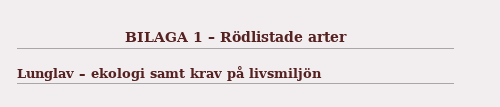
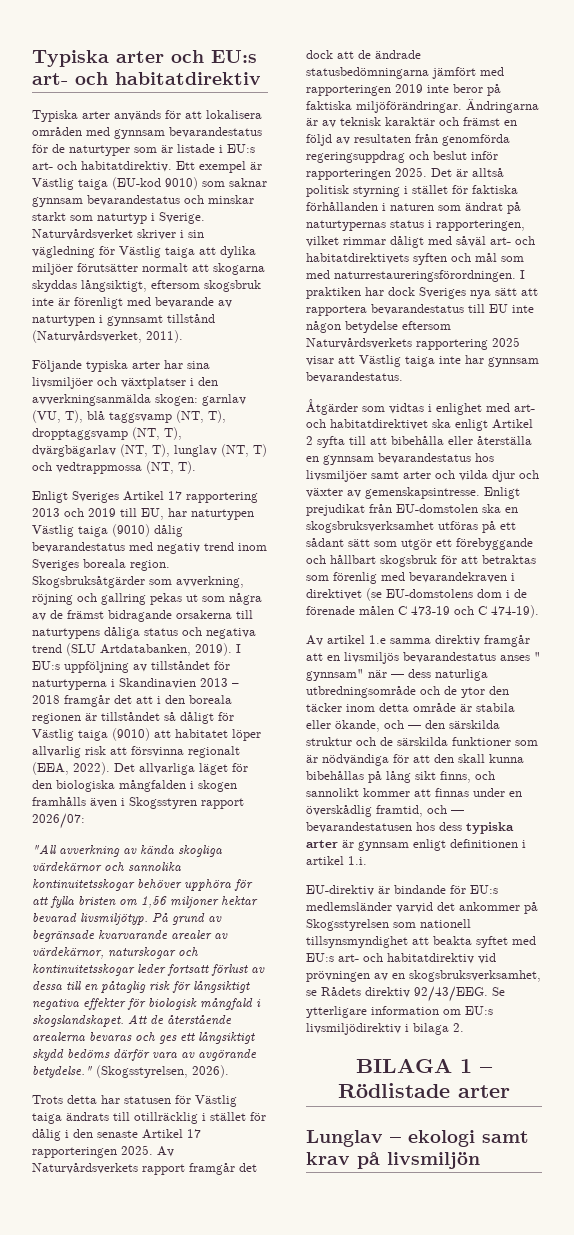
(125, 37) none -> [32,50,257,67] [32,72,261,85] [32,110,262,122] [32,127,262,139] [32,144,255,156] [32,161,262,173] [32,177,267,190] [32,195,254,207] [32,212,205,224] [32,229,204,240] [32,246,256,258] [32,263,265,275] [32,280,261,292] [32,297,232,309] [32,314,215,326] [32,330,183,343] [32,360,210,372] [32,377,218,389] [32,394,246,406] [32,410,226,423] [32,427,182,440] [32,444,267,457] [32,461,196,474] [32,491,258,503] [32,508,254,520] [32,524,183,537] [32,542,267,554] [32,559,170,571] [32,576,244,588] [32,593,262,605] [32,610,253,622] [32,627,256,639] [32,643,241,656] [32,661,230,673] [32,678,239,690] [32,695,232,707] [32,712,234,724] [32,728,261,741] [32,746,240,758] [32,762,248,775] [32,780,237,792] [32,797,244,809] [32,813,85,829] [32,844,222,857] [32,862,181,872] [32,879,253,891] [32,896,258,908] [32,913,222,925] [32,930,228,942] [32,947,198,959] [32,964,265,976] [32,981,250,993] [32,998,261,1010] [32,1014,232,1027] [32,1032,255,1044] [32,1049,257,1061] [32,1065,229,1078] [32,1095,237,1107] [32,1112,266,1124] [32,1129,201,1141] [32,1145,174,1158] [32,1163,257,1175] [306,50,421,59] [306,67,504,79] [306,84,501,96] [306,99,539,113] [306,117,517,128] [306,134,510,146] [306,151,498,163] [306,167,504,180] [306,185,518,197] [306,202,521,214] [306,220,525,231] [306,236,535,248] [306,253,524,265] [306,270,525,282] [306,287,538,299] [306,304,534,316] [306,321,451,333] [306,337,520,350] [306,355,539,367] [306,372,403,383] [306,399,535,415] [306,419,533,431] [306,436,532,448] [306,453,494,465] [306,470,539,482] [306,487,520,499] [306,504,518,516] [306,521,516,533] [306,538,533,550] [306,555,536,567] [306,572,515,584] [306,588,527,601] [306,605,539,618] [306,635,530,647] [306,652,541,664] [306,669,488,681] [306,686,509,698] [306,703,515,712] [306,720,500,732] [306,737,538,746] [306,754,524,766] [306,771,495,783] [306,788,522,797] [306,805,464,817] [306,822,514,834] [306,839,526,851] [306,856,367,865] [306,885,498,896] [306,902,538,914] [306,919,471,931] [306,936,536,948] [306,953,496,964] [306,970,541,982] [306,986,505,1002] [306,1006,493,1018] [306,1023,464,1035] Typiska arter och EU:s art- och habitatdirektiv // Typiska arter används för att lokalisera områden med gynnsam bevarandestatus för de naturtyper som är listade i EU:s art- och habitatdirektiv. Ett exempel är Västlig taiga (EU-kod 9010) som saknar gynnsam bevarandestatus och minskar starkt som naturtyp i Sverige. Naturvårdsverket skriver i sin vägledning för Västlig taiga att dylika miljöer förutsätter normalt att skogarna skyddas långsiktigt, eftersom skogsbruk inte är förenligt med bevarande av naturtypen i gynnsamt tillstånd (Naturvårdsverket, 2011). // Följande typiska arter har sina livsmiljöer och växtplatser i den avverkningsanmälda skogen: garnlav (VU, T), blå taggsvamp (NT, T), dropptaggsvamp (NT, T), dvärgbägarlav (NT, T), lunglav (NT, T) och vedtrappmossa (NT, T). // Enligt Sveriges Artikel 17 rapportering 2013 och 2019 till EU, har naturtypen Västlig taiga (9010) dålig bevarandestatus med negativ trend inom Sveriges boreala region. Skogsbruksåtgärder som avverkning, röjning och gallring pekas ut som några av de främst bidragande orsakerna till naturtypens dåliga status och negativa trend (SLU Artdatabanken, 2019). I EU:s uppföljning av tillståndet för naturtyperna i Skandinavien 2013 – 2018 framgår det att i den boreala regionen är tillståndet så dåligt för Västlig taiga (9010) att habitatet löper allvarlig risk att försvinna regionalt (EEA, 2022). Det allvarliga läget för den biologiska mångfalden i skogen framhålls även i Skogsstyren rapport 2026/07: // "All avverkning av kända skogliga värdekärnor och sannolika kontinuitetsskogar behöver upphöra för att fylla bristen om 1,56 miljoner hektar bevarad livsmiljötyp. På grund av begränsade kvarvarande arealer av värdekärnor, naturskogar och kontinuitetsskogar leder fortsatt förlust av dessa till en påtaglig risk för långsiktigt negativa effekter för biologisk mångfald i skogslandskapet. Att de återstående arealerna bevaras och ges ett långsiktigt skydd bedöms därför vara av avgörande betydelse." (Skogsstyrelsen, 2026). // Trots detta har statusen för Västlig taiga ändrats till otillräcklig i stället för dålig i den senaste Artikel 17 rapporteringen 2025. Av Naturvårdsverkets rapport framgår det dock att de ändrade statusbedömningarna jämfört med rapporteringen 2019 inte beror på faktiska miljöförändringar. Ändringarna är av teknisk karaktär och främst en följd av resultaten från genomförda regeringsuppdrag och beslut inför rapporteringen 2025. Det är alltså politisk styrning i stället för faktiska förhållanden i naturen som ändrat på naturtypernas status i rapporteringen, vilket rimmar dåligt med såväl art- och habitatdirektivets syften och mål som med naturrestaureringsförordningen. I praktiken har dock Sveriges nya sätt att rapportera bevarandestatus till EU inte någon betydelse eftersom Naturvårdsverkets rapportering 2025 visar att Västlig taiga inte har gynnsam bevarandestatus. // Åtgärder som vidtas i enlighet med art- och habitatdirektivet ska enligt Artikel 2 syfta till att bibehålla eller återställa en gynnsam bevarandestatus hos livsmiljöer samt arter och vilda djur och växter av gemenskapsintresse. Enligt prejudikat från EU-domstolen ska en skogsbruksverksamhet utföras på ett sådant sätt som utgör ett förebyggande och hållbart skogsbruk för att betraktas som förenlig med bevarandekraven i direktivet (se EU-domstolens dom i de förenade målen C 473-19 och C 474-19). // Av artikel 1.e samma direktiv framgår att en livsmiljös bevarandestatus anses " gynnsam" när — dess naturliga utbredningsområde och de ytor den täcker inom detta område är stabila eller ökande, och — den särskilda struktur och de särskilda funktioner som är nödvändiga för att den skall kunna bibehållas på lång sikt finns, och sannolikt kommer att finnas under en överskådlig framtid, och — bevarandestatusen hos dess typiska arter är gynnsam enligt definitionen i artikel 1.i. // EU-direktiv är bindande för EU:s medlemsländer varvid det ankommer på Skogsstyrelsen som nationell tillsynsmyndighet att beakta syftet med EU:s art- och habitatdirektiv vid prövningen av en skogsbruksverksamhet, se Rådets direktiv 92/43/EEG. Se ytterligare information om EU:s livsmiljödirektiv i bilaga 2. //

